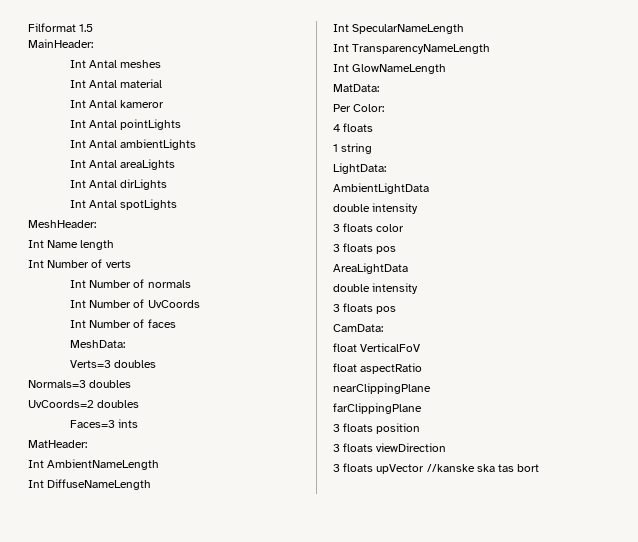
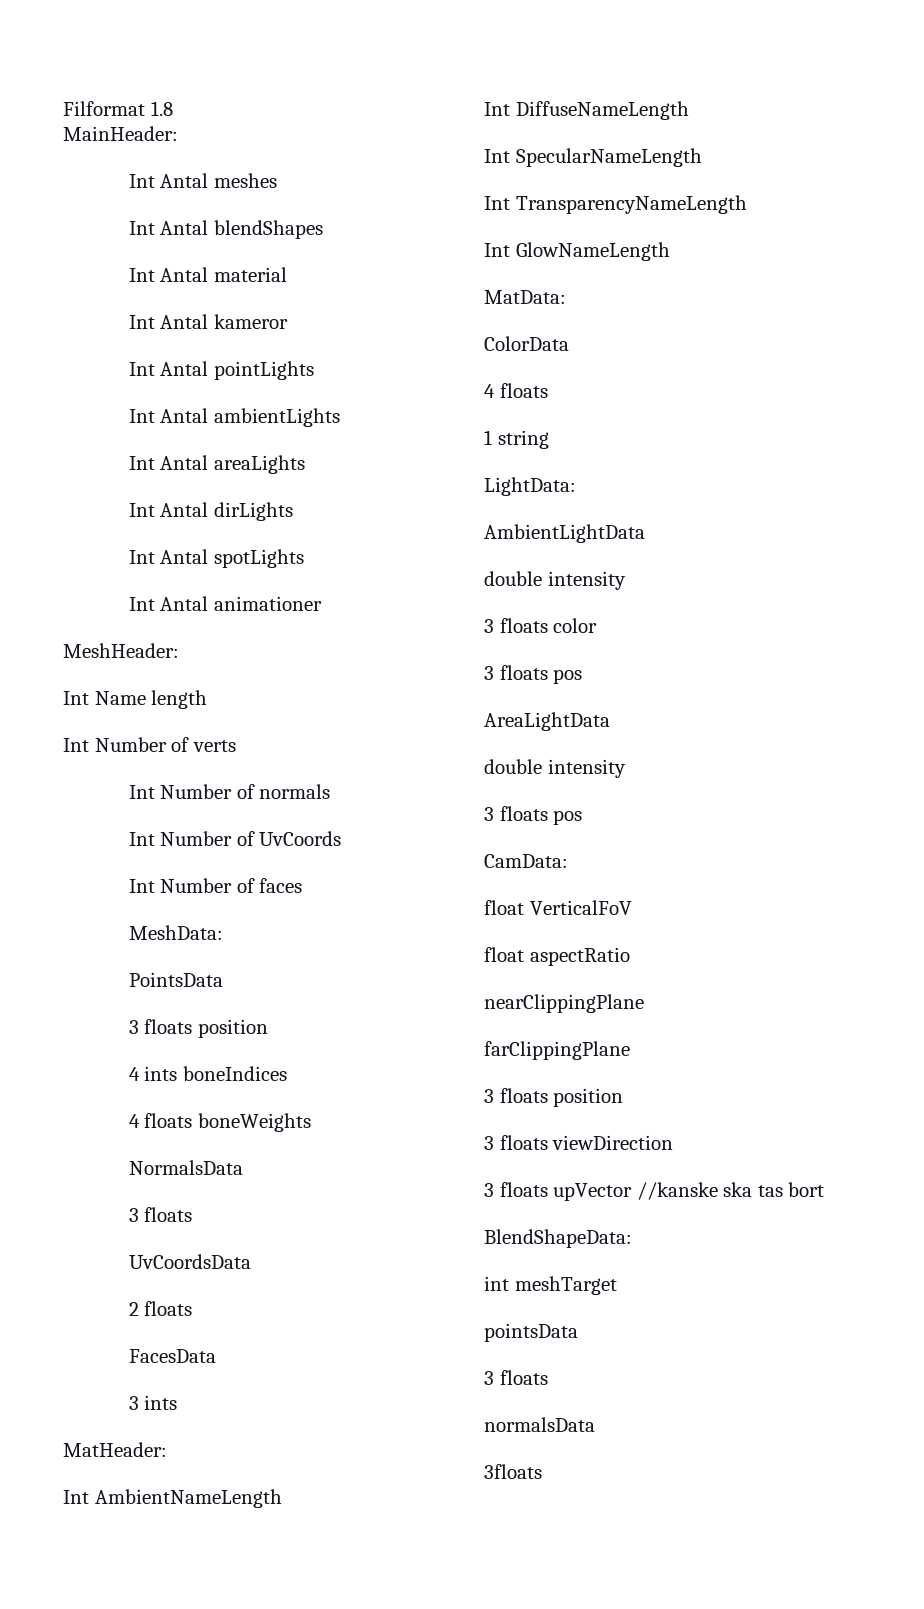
[79,24,94,32] 1.5 -> [150,101,173,116] 1.8
(162, 64) none -> [128,220,323,239] // Int Antal blendShapes
(178, 204) none -> [128,596,322,611] // Int Antal animationer
[69,360,157,368] [28,380,132,388] [28,400,140,408] [69,420,115,428] Verts=3 doubles // Normals=3 doubles // UvCoords=2 doubles // Faces=3 -> [128,972,223,987] [128,1019,268,1038] [128,1066,287,1081] [128,1113,311,1132] [128,1160,243,1175] [128,1207,193,1222] [128,1254,251,1269] [128,1301,193,1316] [128,1349,216,1363] [128,1396,139,1410] PointsData // 3 floats position // 4 ints boneIndices // 4 floats boneWeights // NormalsData // 3 floats // UvCoordsData // 2 floats // FacesData // 3
[333,104,385,112] Per Color: -> [484,336,569,351] ColorData
(540, 468) none -> [484,1229,632,1248] [484,1276,617,1295] [484,1323,578,1342] [484,1370,548,1385] [484,1417,595,1432] [484,1464,542,1479] // BlendShapeData: // int meshTarget // pointsData // 3 floats // normalsData // 3floats

